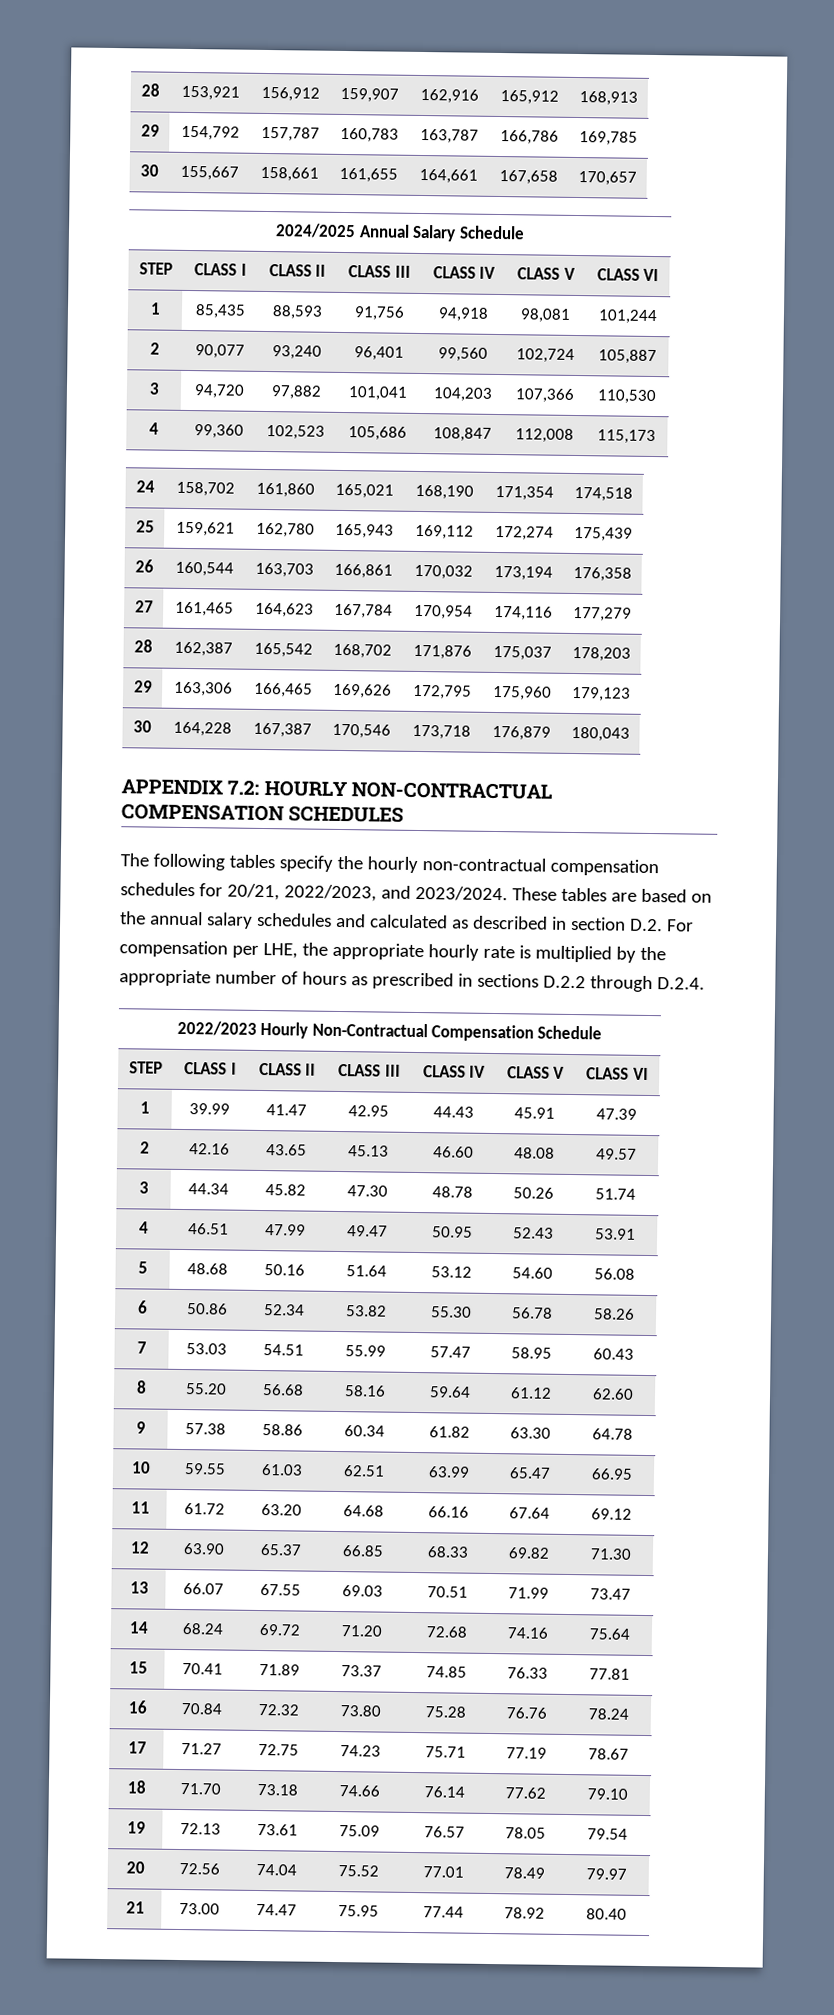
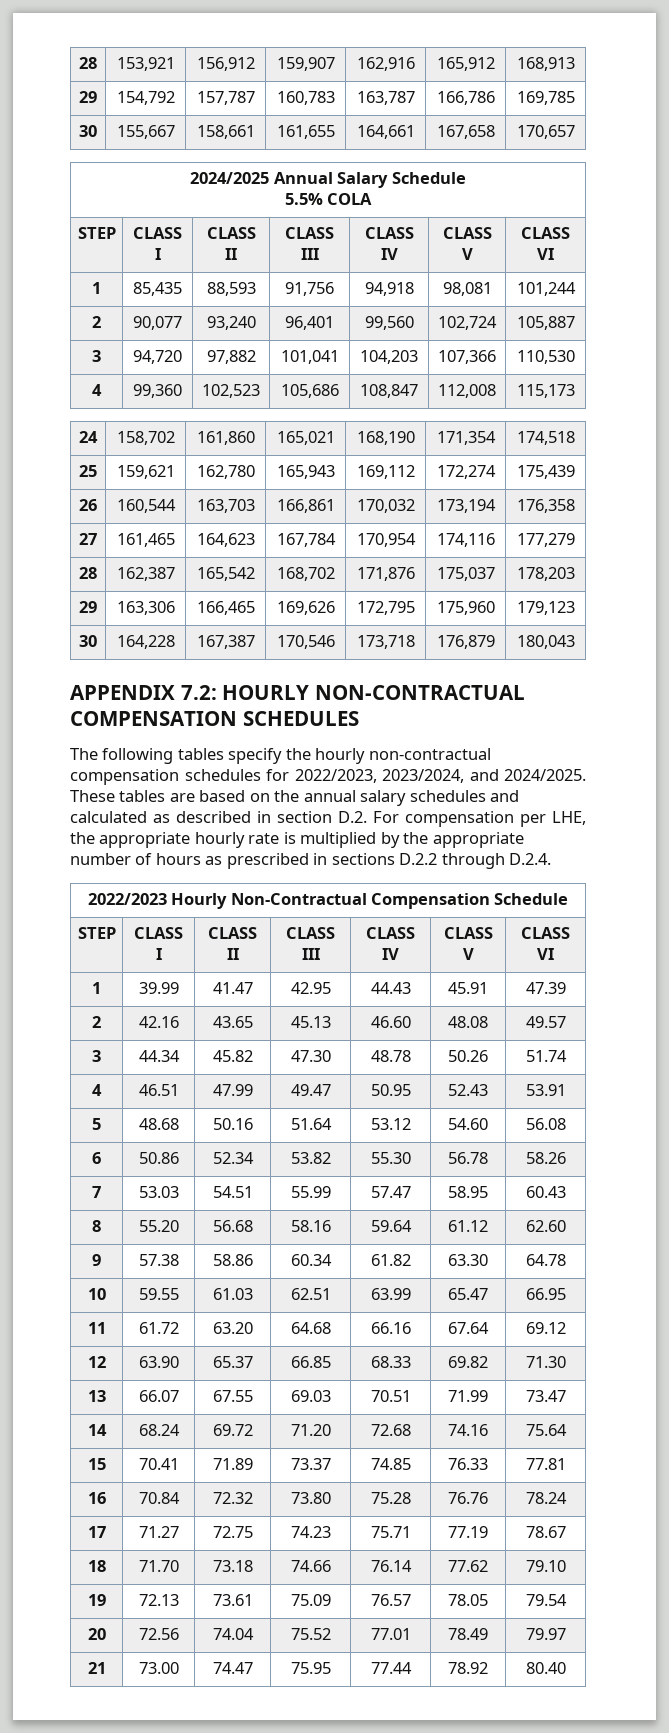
(525, 232) none -> [284,193,373,205] // 5.5% COLA
[226,883,508,902] 20/21, 2022/2023, and 2023/2024. -> [294,769,586,783] 2022/2023, 2023/2024, and 2024/2025.

